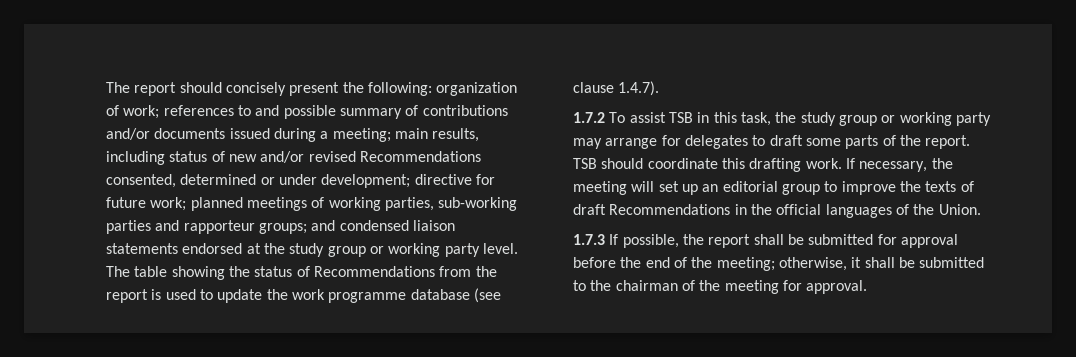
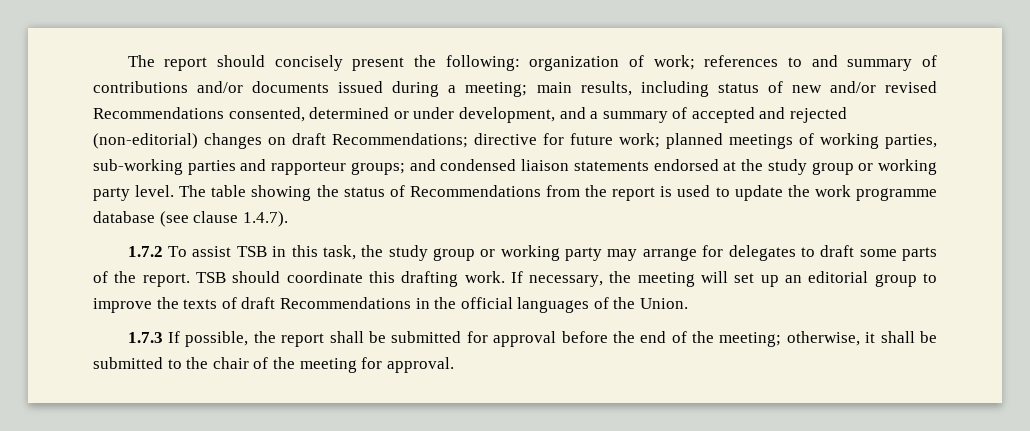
[283,105,336,119] possible -> (838, 61) none
[321,174,411,188] development; -> [458,107,848,123] [93,133,468,149] development, and a summary of accepted and rejected (non-editorial) changes on draft Recommendations;
[615,280,678,291] chairman -> [212,357,249,369] chair

